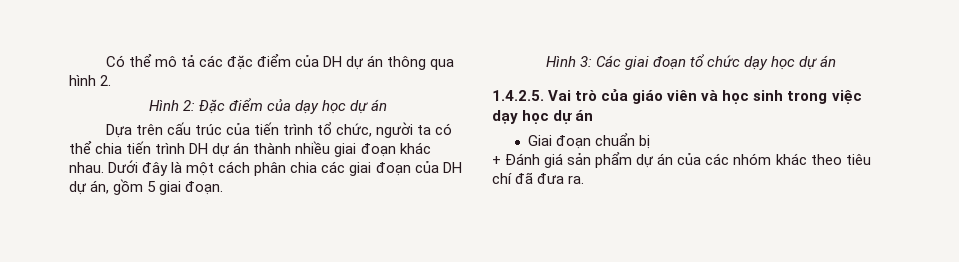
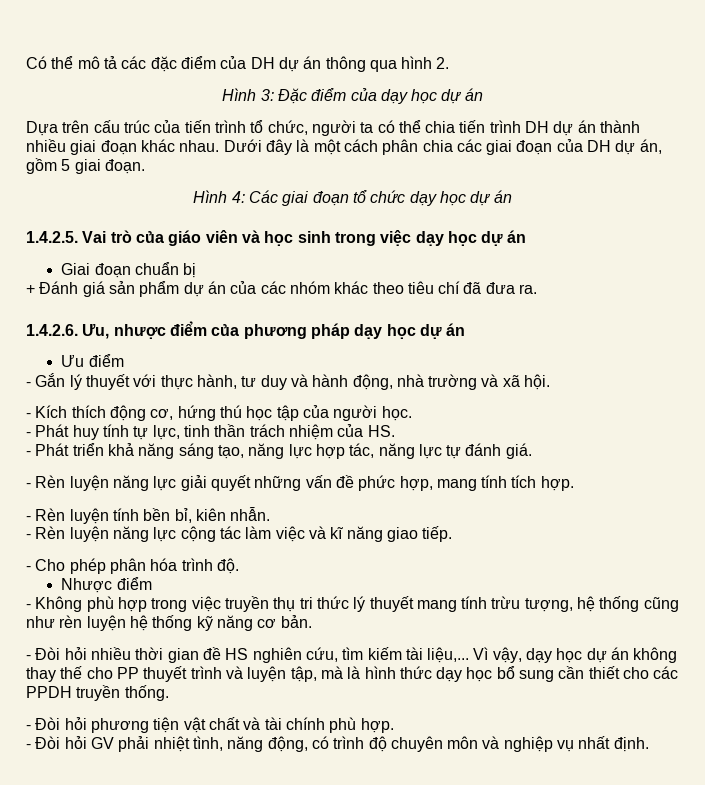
[182,100,195,111] 2: -> [260,89,274,101] 3:
[579,56,592,67] 3: -> [231,191,245,203] 4:
(585, 179) none -> [26,321,466,339] [61,354,124,367] [26,373,551,390] [26,405,412,421] [26,424,395,440] [26,443,532,459] [26,475,574,491] [26,507,271,524] [26,526,453,542] [26,558,239,574] [61,577,152,593] [26,596,679,612] [26,615,312,631] [26,647,678,663] [26,666,679,682] [26,685,169,701] [26,717,394,733] [26,736,649,752] // 1.4.2.6. Ưu, nhược điểm của phương pháp dạy học dự án // Ưu điểm // - Gắn lý thuyết với thực hành, tư duy và hành động, nhà trường và xã hội. // - Kích thích động cơ, hứng thú học tập của người học. // - Phát huy tính tự lực, tinh thần trách nhiệm của HS. // - Phát triển khả năng sáng tạo, năng lực hợp tác, năng lực tự đánh giá. // - Rèn luyện năng lực giải quyết những vấn đề phức hợp, mang tính tích hợp. // - Rèn luyện tính bền bỉ, kiên nhẫn. // - Rèn luyện năng lực cộng tác làm việc và kĩ năng giao tiếp. // - Cho phép phân hóa trình độ. // Nhược điểm // - Không phù hợp trong việc truyền thụ tri thức lý thuyết mang tính trừu tượng, hệ thống cũng như rèn luyện hệ thống kỹ năng cơ bản. // - Đòi hỏi nhiều thời gian đề HS nghiên cứu, tìm kiếm tài liệu,... Vì vậy, dạy học dự án không thay thế cho PP thuyết trình và luyện tập, mà là hình thức dạy học bổ sung cần thiết cho các PPDH truyền thống. // - Đòi hỏi phương tiện vật chất và tài chính phù hợp. // - Đòi hỏi GV phải nhiệt tình, năng động, có trình độ chuyên môn và nghiệp vụ nhất định.

